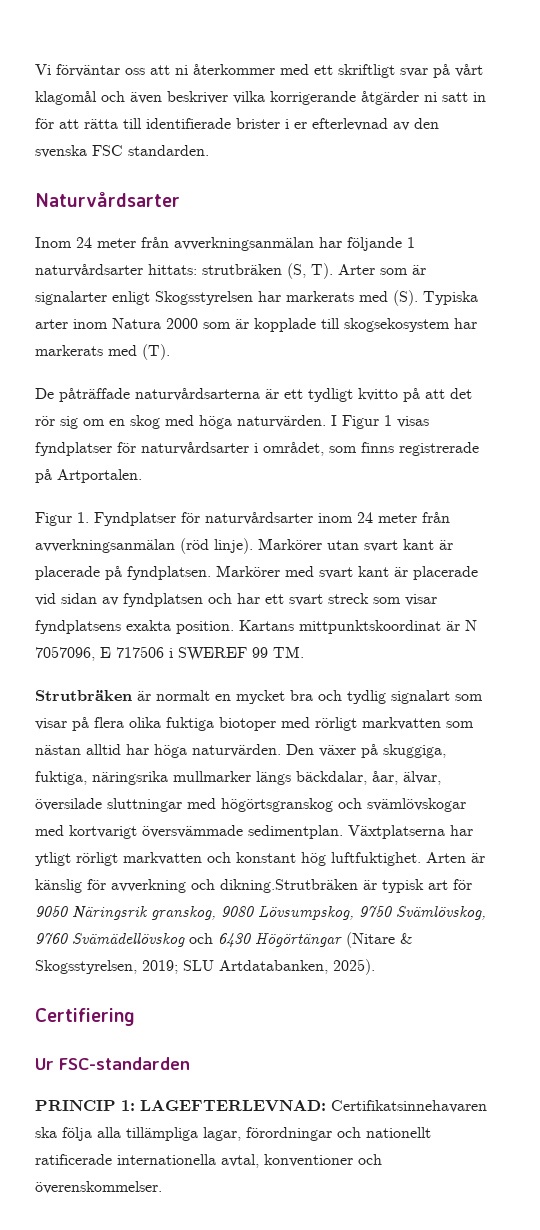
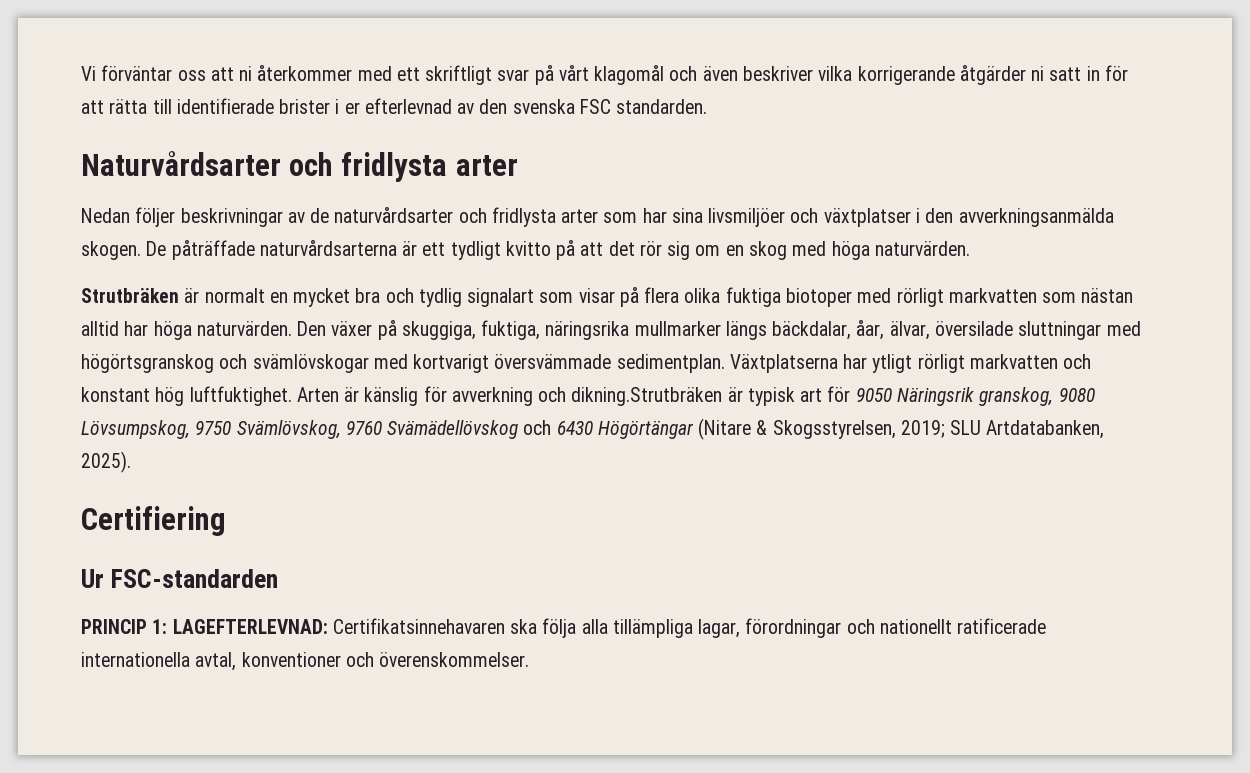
[35,237,415,251] [35,263,426,279] [35,290,478,306] [35,318,477,332] [35,344,170,360] // Inom 24 meter från avverkningsanmälan har följande 1 naturvårdsarter hittats: strutbräken (S, T). Arter som är signalarter enligt Skogsstyrelsen har markerats med (S). Typiska arter inom Natura 2000 som är kopplade till skogsekosystem har markerats med (T). // -> [289,152,518,182] [81,207,1114,227] [81,241,141,260] och fridlysta arter // Nedan följer beskrivningar av de naturvårdsarter och fridlysta arter som har sina livsmiljöer och växtplatser i den avverkningsanmälda skogen.
[331,415,429,429] [35,442,479,456] [35,469,142,483] [35,512,450,526] [35,538,453,554] [35,565,478,580] [35,593,437,607] [35,620,477,634] [35,646,304,661] I Figur 1 visas fyndplatser för naturvårdsarter i området, som finns registrerade på Artportalen. // Figur 1. Fyndplatser för naturvårdsarter inom 24 meter från avverkningsanmälan (röd linje). Markörer utan svart kant är placerade på fyndplatsen. Markörer med svart kant är placerade vid sidan av fyndplatsen och har ett svart streck som visar fyndplatsens exakta position. Kartans mittpunktskoordinat är N 7057096, E 717506 i SWEREF 99 TM. -> (970, 248) none

